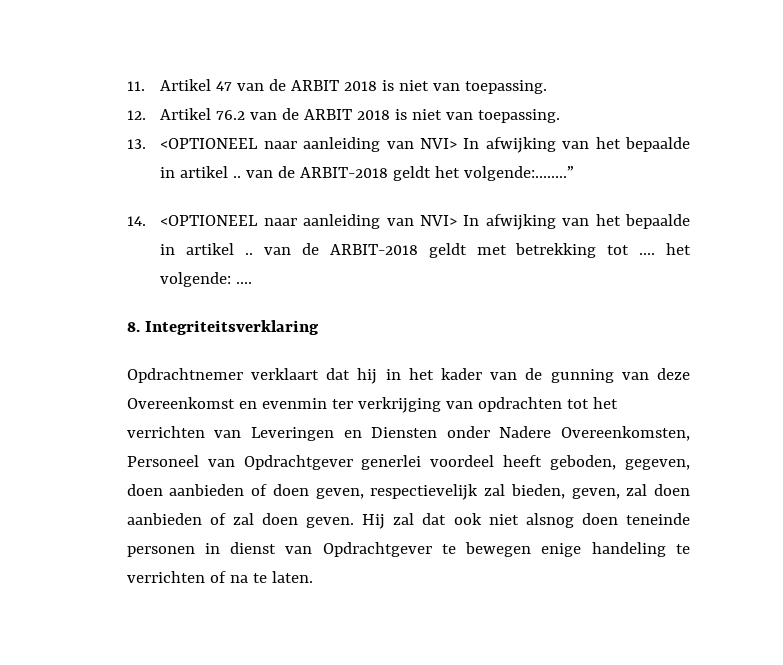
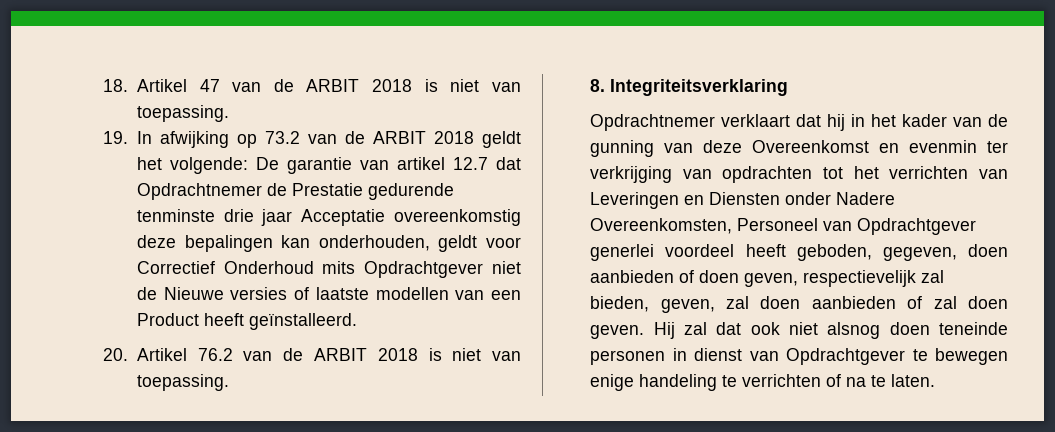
[126,81,145,91] 11. -> [103,79,129,92] 18.
[126,110,146,120] 12. -> [103,131,521,148] [136,157,521,174] [136,183,454,200] [136,209,521,226] [136,235,521,252] [136,261,521,278] [136,287,521,300] [136,313,357,330] [103,348,129,361] 19. In afwijking op 73.2 van de ARBIT 2018 geldt het volgende: De garantie van artikel 12.7 dat Opdrachtnemer de Prestatie gedurende tenminste drie jaar Acceptatie overeenkomstig deze bepalingen kan onderhouden, geldt voor Correctief Onderhoud mits Opdrachtgever niet de Nieuwe versies of laatste modellen van een Product heeft geïnstalleerd. // 20.
[126,137,691,153] [160,166,575,181] [126,214,691,230] [160,243,692,258] [160,272,253,287] // 13. <OPTIONEEL naar aanleiding van NVI> In afwijking van het bepaalde in artikel .. van de ARBIT-2018 geldt het volgende:……..” // 14. <OPTIONEEL naar aanleiding van NVI> In afwijking van het bepaalde in artikel .. van de ARBIT-2018 geldt met betrekking tot .... het volgende: .... -> (229, 382) none

